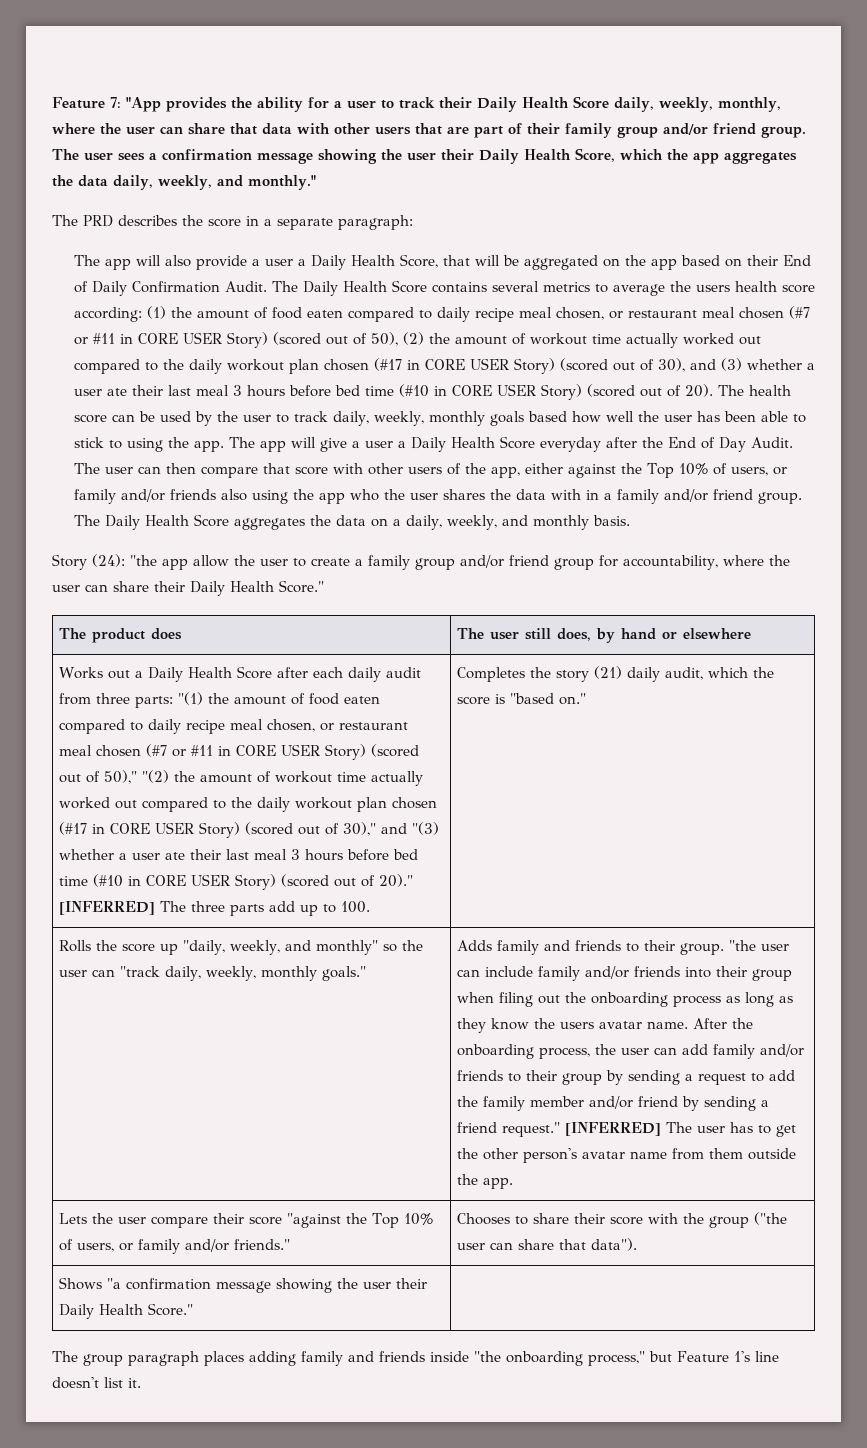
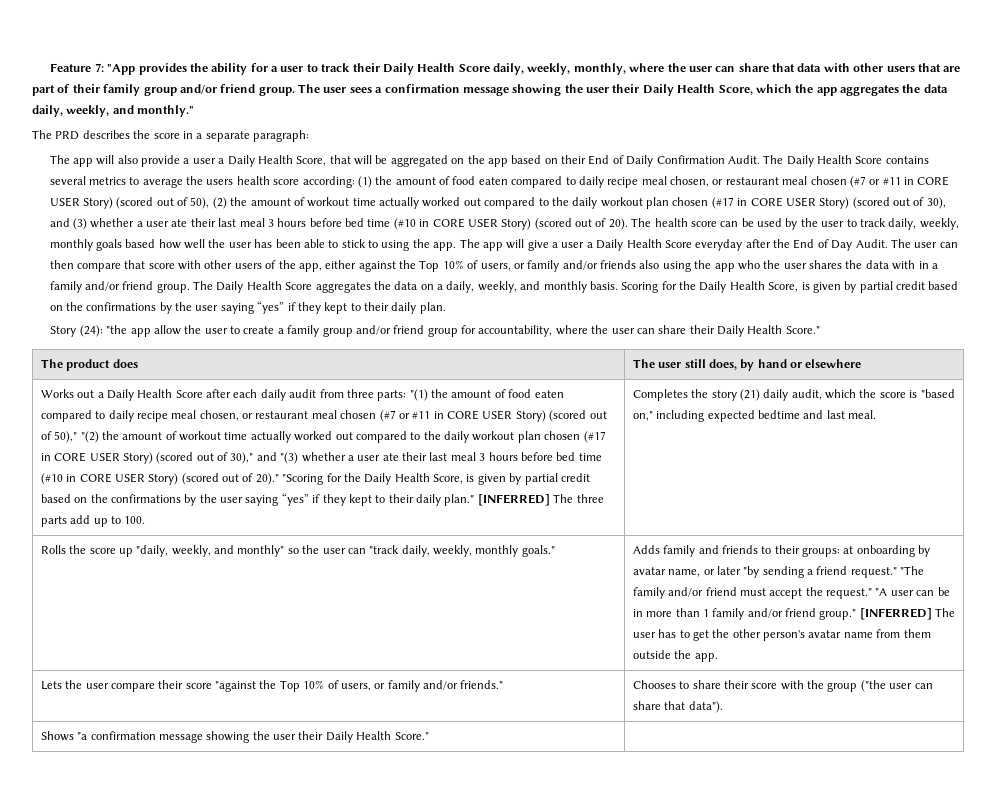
(630, 520) none -> [621,281,959,293] [49,301,446,314] Scoring for the Daily Health Score, is given by partial credit based on the confirmations by the user saying “yes” if they kept to their daily plan.
(413, 880) none -> [282,473,590,485] [40,493,475,506] "Scoring for the Daily Health Score, is given by partial credit based on the confirmations by the user saying “yes” if they kept to their daily plan."
[558,693,586,705] on." -> [632,410,877,422] on," including expected bedtime and last meal.
[679,940,789,955] [456,966,792,981] [456,992,793,1007] [456,1018,753,1033] [456,1044,804,1059] [456,1070,795,1085] [456,1096,769,1111] [456,1122,560,1137] group. "the user can include family and/or friends into their group when filing out the onboarding process as long as they know the users avatar name. After the onboarding process, the user can add family and/or friends to their group by sending a request to add the family member and/or friend by sending a friend request." -> [802,545,931,557] [632,566,925,578] [632,587,950,599] [632,608,857,620] groups: at onboarding by avatar name, or later "by sending a friend request." "The family and/or friend must accept the request." "A user can be in more than 1 family and/or friend group."
[52,1351,779,1366] [52,1377,141,1389] // The group paragraph places adding family and friends inside "the onboarding process," but Feature 1's line doesn't list it. -> (429, 736) none

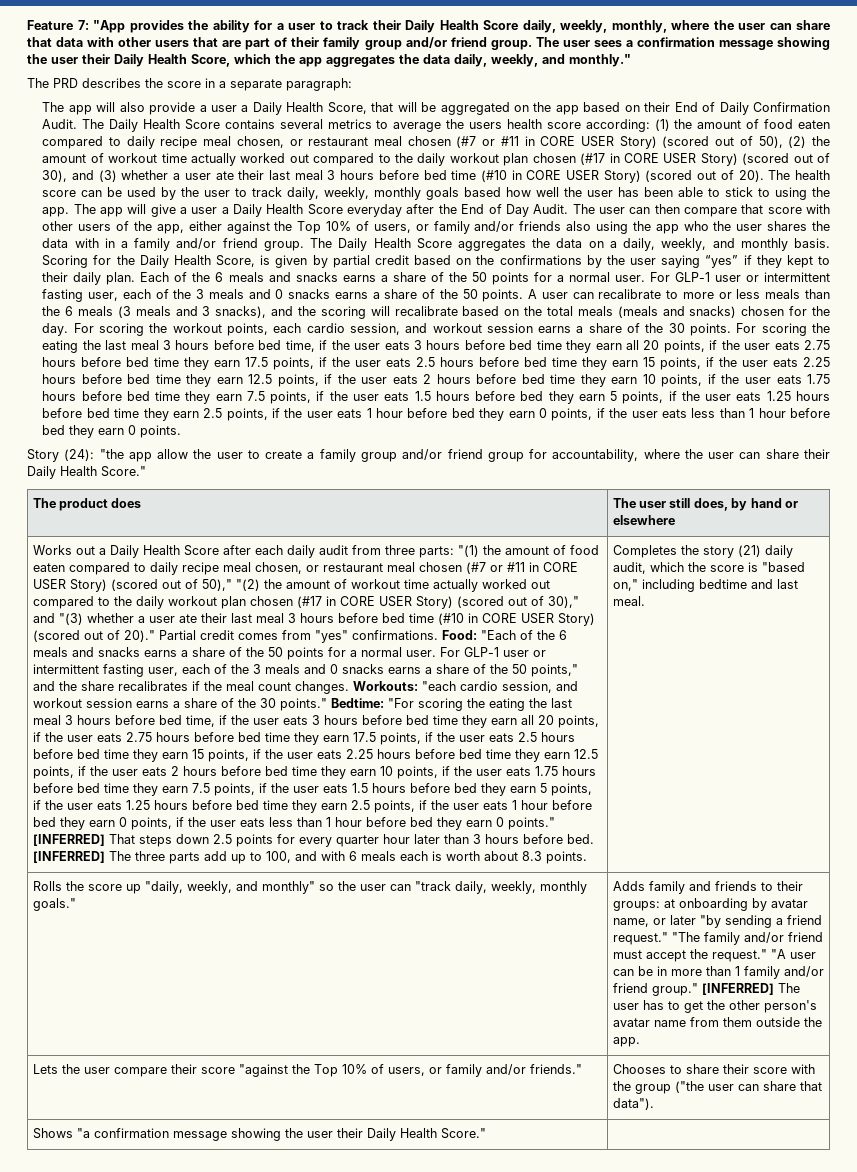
(446, 308) none -> [140,272,831,285] [42,289,831,302] [42,306,831,319] [42,323,830,336] [42,340,830,353] [42,357,830,370] [42,374,831,387] [42,391,831,404] [42,408,830,421] [42,425,182,438] Each of the 6 meals and snacks earns a share of the 50 points for a normal user. For GLP-1 user or intermittent fasting user, each of the 3 meals and 0 snacks earns a share of the 50 points. A user can recalibrate to more or less meals than the 6 meals (3 meals and 3 snacks), and the scoring will recalibrate based on the total meals (meals and snacks) chosen for the day. For scoring the workout points, each cardio session, and workout session earns a share of the 30 points. For scoring the eating the last meal 3 hours before bed time, if the user eats 3 hours before bed time they earn all 20 points, if the user eats 2.75 hours before bed time they earn 17.5 points, if the user eats 2.5 hours before bed time they earn 15 points, if the user eats 2.25 hours before bed time they earn 12.5 points, if the user eats 2 hours before bed time they earn 10 points, if the user eats 1.75 hours before bed time they earn 7.5 points, if the user eats 1.5 hours before bed they earn 5 points, if the user eats 1.25 hours before bed time they earn 2.5 points, if the user eats 1 hour before bed they earn 0 points, if the user eats less than 1 hour before bed they earn 0 points.
[282,473,590,485] [40,493,475,506] "Scoring for the Daily Health Score, is given by partial credit based on the confirmations by the user saying “yes” if they kept to their daily plan." -> [158,630,567,643] [32,647,546,660] [32,664,578,677] [32,681,578,694] [32,698,572,711] [32,715,599,728] [32,732,575,745] [32,749,598,762] [32,766,596,779] [32,783,592,796] [32,800,592,813] [32,817,555,830] [32,834,594,847] Partial credit comes from "yes" confirmations. Food: "Each of the 6 meals and snacks earns a share of the 50 points for a normal user. For GLP-1 user or intermittent fasting user, each of the 3 meals and 0 snacks earns a share of the 50 points," and the share recalibrates if the meal count changes. Workouts: "each cardio session, and workout session earns a share of the 30 points." Bedtime: "For scoring the eating the last meal 3 hours before bed time, if the user eats 3 hours before bed time they earn all 20 points, if the user eats 2.75 hours before bed time they earn 17.5 points, if the user eats 2.5 hours before bed time they earn 15 points, if the user eats 2.25 hours before bed time they earn 12.5 points, if the user eats 2 hours before bed time they earn 10 points, if the user eats 1.75 hours before bed time they earn 7.5 points, if the user eats 1.5 hours before bed they earn 5 points, if the user eats 1.25 hours before bed time they earn 2.5 points, if the user eats 1 hour before bed they earn 0 points, if the user eats less than 1 hour before bed they earn 0 points." [INFERRED] That steps down 2.5 points for every quarter hour later than 3 hours before bed.
[124,516,146,524] 100. -> [265,851,587,864] 100, and with 6 meals each is worth about 8.3 points.
[707,410,755,422] expected -> (695, 585) none

